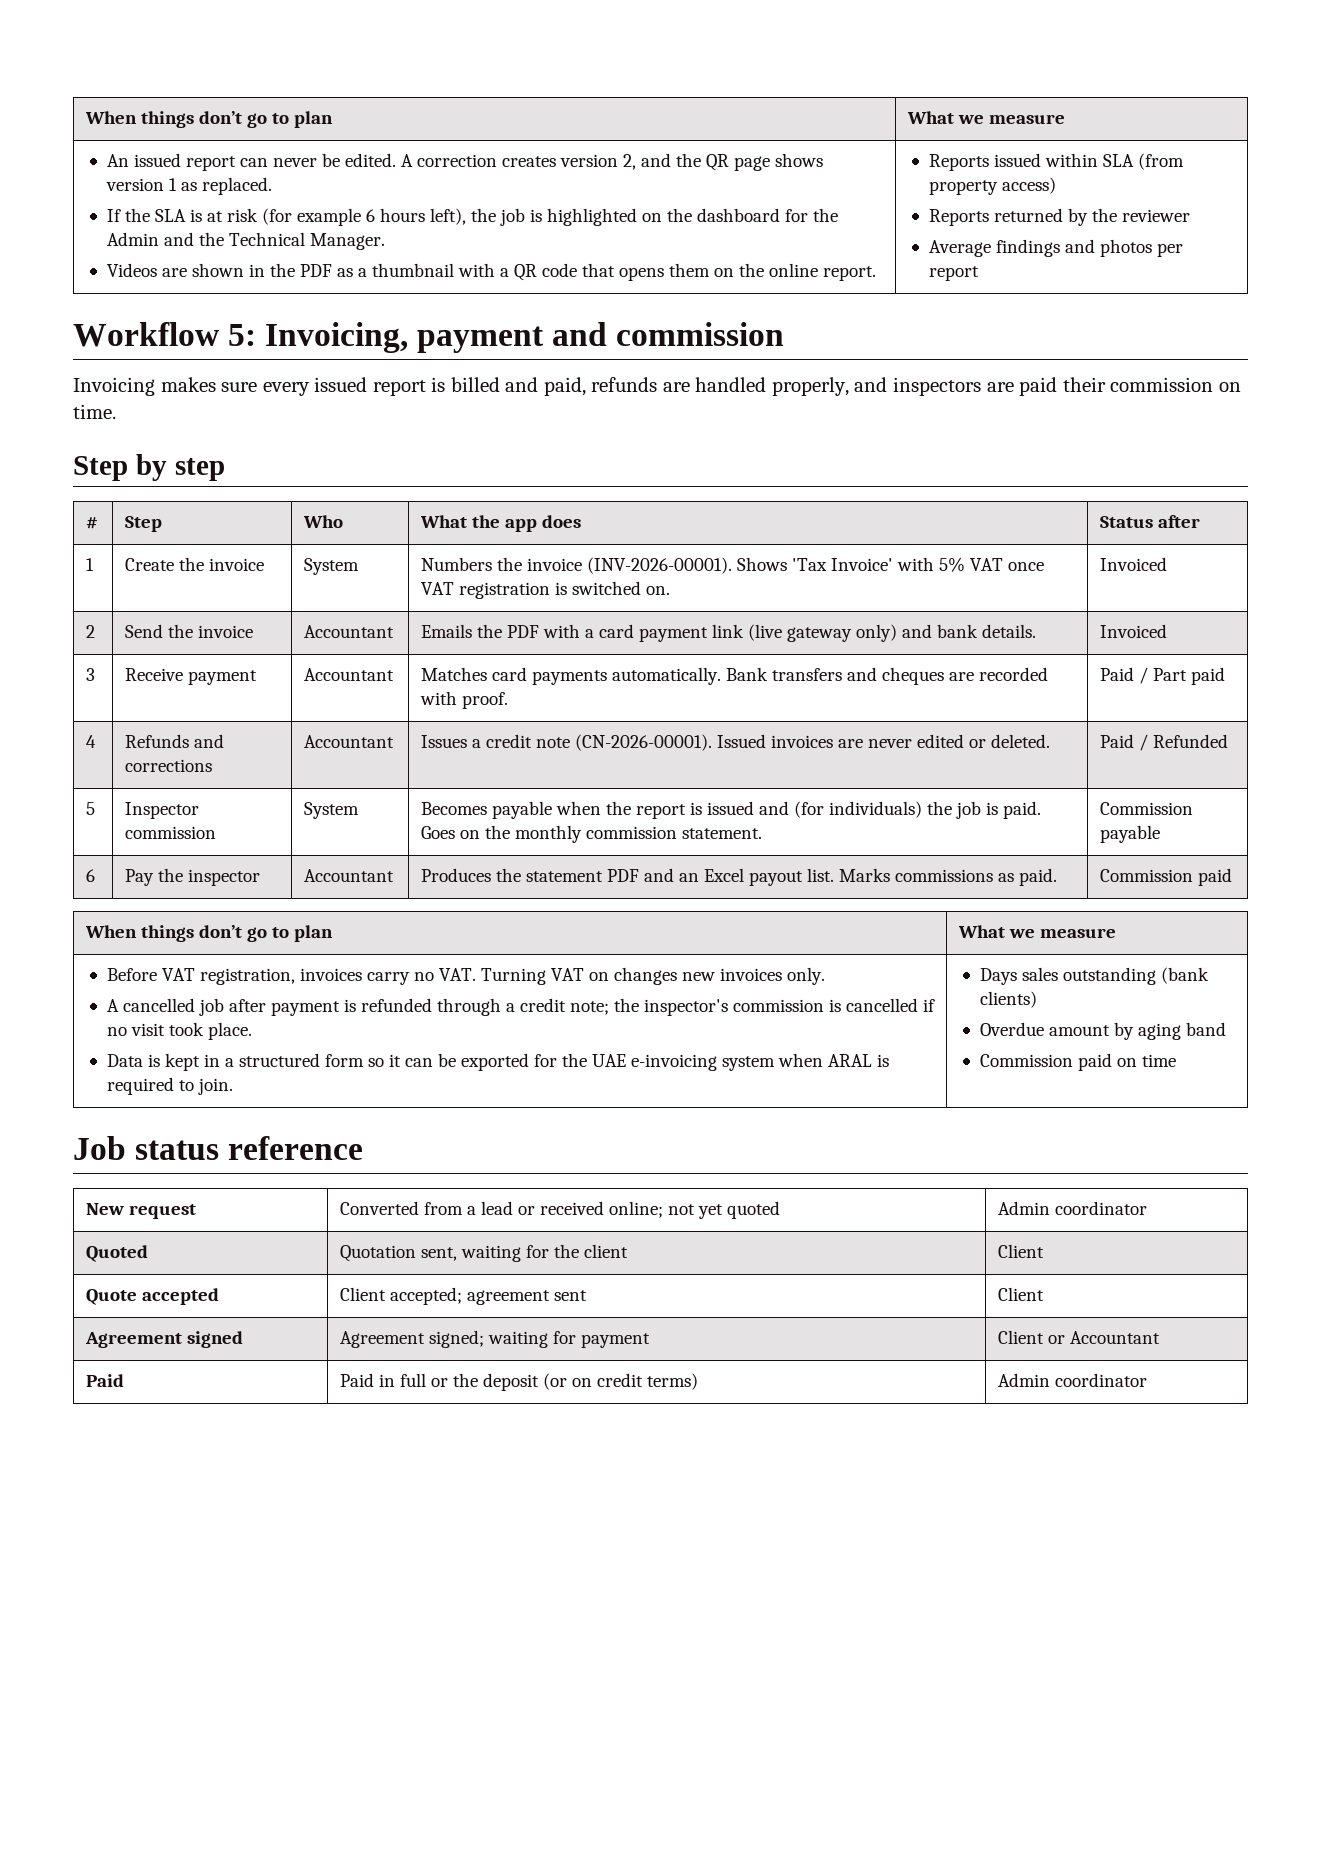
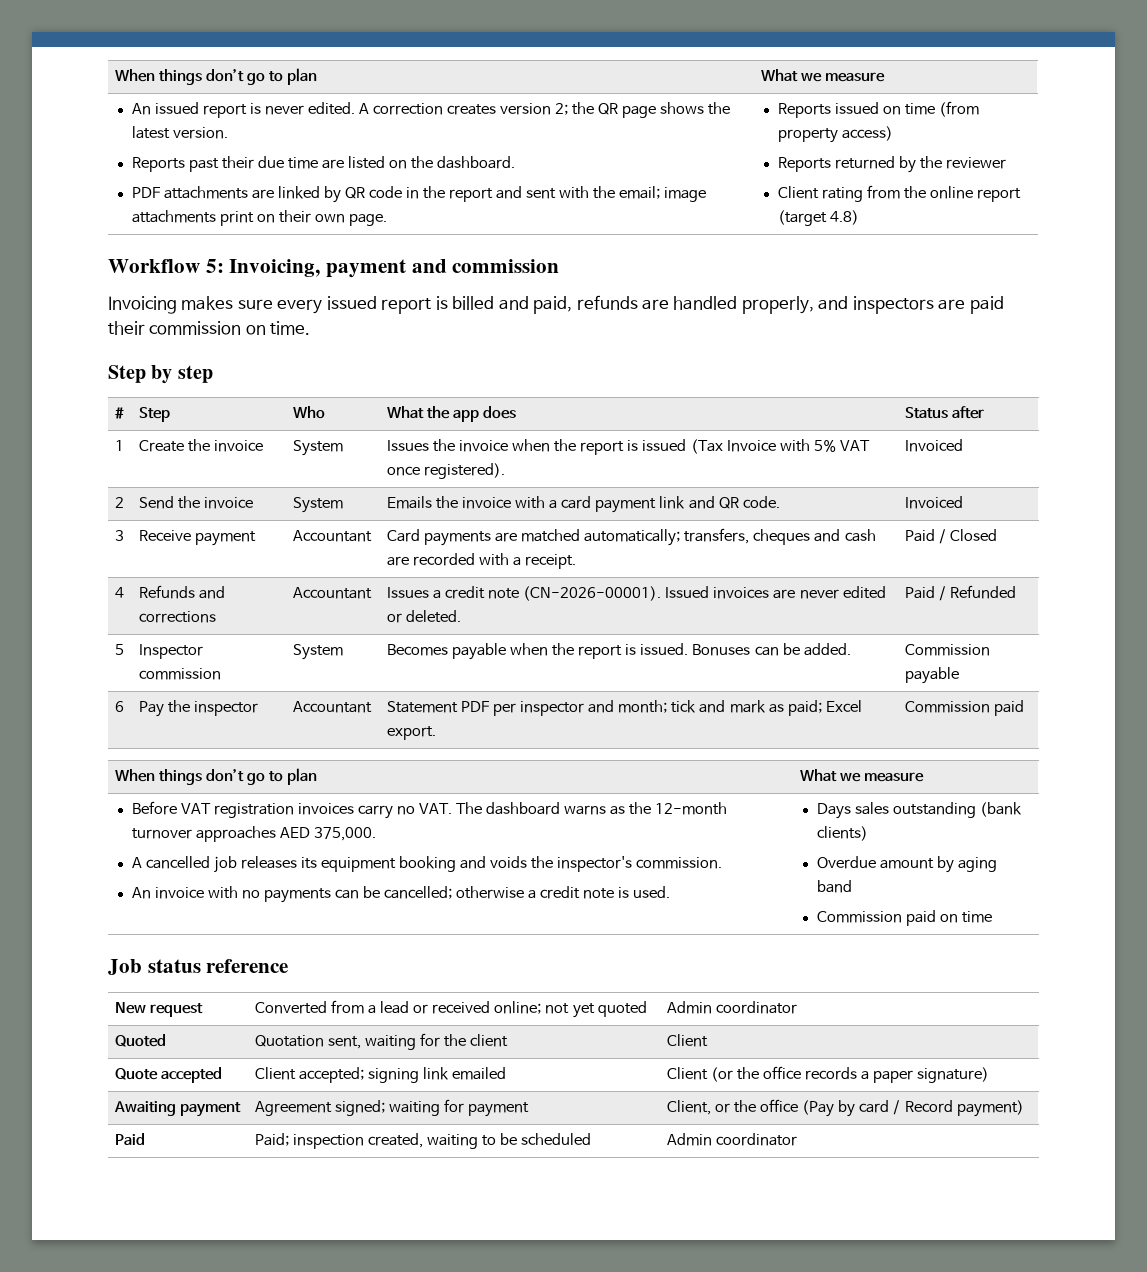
[239,153,340,167] can never be -> [249,103,304,115] is never
[622,153,671,170] 2, and -> [555,103,569,115] 2;
[105,177,272,195] [106,208,838,226] [106,232,385,250] [106,263,876,281] version 1 as replaced. // If the SLA is at risk (for example 6 hours left), the job is highlighted on the dashboard for the Admin and the Technical Manager. // Videos are shown in the PDF as a thumbnail with a QR code that opens them on the online report. -> [708,102,731,115] [131,126,228,139] [131,156,516,172] [131,186,707,203] [131,210,387,226] the latest version. // Reports past their due time are listed on the dashboard. // PDF attachments are linked by QR code in the report and sent with the email; image attachments print on their own page.
[1044,153,1134,167] within SLA -> [882,103,935,115] on time
[928,239,1183,257] [928,266,979,281] Average findings and photos per report -> [777,185,1021,202] [777,210,859,226] Client rating from the online report (target 4.8)
[421,557,1045,574] [421,581,671,599] Numbers the invoice (INV-2026-00001). Shows 'Tax Invoice' with 5% VAT once VAT registration is switched on. -> [387,439,870,455] [387,463,506,479] Issues the invoice when the report is issued (Tax Invoice with 5% VAT once registered).
[304,625,395,638] Accountant -> [293,497,344,513] System
[507,625,540,638] PDF -> [462,497,512,509] invoice
[748,624,1037,642] (live gateway only) and bank details. -> [688,496,780,509] and QR code.
[421,667,945,685] Matches card payments automatically. Bank transfers and cheques -> [387,528,876,546] Card payments are matched automatically; transfers, cheques and cash
[462,692,509,709] [1100,667,1226,685] proof. | Paid / Part paid -> [513,554,577,569] [905,529,998,544] a receipt. | Paid / Closed
[707,801,1042,819] [421,825,763,843] issued and (for individuals) the job is paid. Goes on the monthly commission statement. -> [640,643,851,656] issued. Bonuses can be added.
[421,868,1058,886] Produces the statement PDF and an Excel payout list. Marks commissions as paid. -> [387,700,862,716] [387,726,437,740] Statement PDF per inspector and month; tick and mark as paid; Excel export.
[199,968,295,985] registration, -> [213,803,294,818] registration
[480,967,825,985] [106,998,935,1016] [106,1022,252,1040] [106,1053,889,1071] [106,1077,233,1095] Turning VAT on changes new invoices only. // A cancelled job after payment is refunded through a credit note; the inspector's commission is cancelled if no visit took place. // Data is kept in a structured form so it can be exported for the UAE e-invoicing system when ARAL is required to join. -> [455,802,728,815] [131,826,376,842] [131,856,723,873] [131,886,671,903] The dashboard warns as the 12-month turnover approaches AED 375,000. // A cancelled job releases its equipment booking and voids the inspector's commission. // An invoice with no payments can be cancelled; otherwise a credit note is used.
[467,1290,588,1305] [998,1287,1045,1301] [85,1331,244,1348] agreement sent | Client // Agreement signed -> [368,1067,507,1083] [667,1066,990,1083] [114,1101,242,1117] signing link emailed | Client (or the office records a paper signature) // Awaiting payment
[998,1330,1161,1344] [86,1374,125,1387] [340,1373,699,1391] Client or Accountant // Paid | Paid in full or the deposit (or on credit terms) -> [667,1099,1024,1117] [115,1133,146,1145] [255,1133,592,1149] Client, or the office (Pay by card / Record payment) // Paid | Paid; inspection created, waiting to be scheduled

